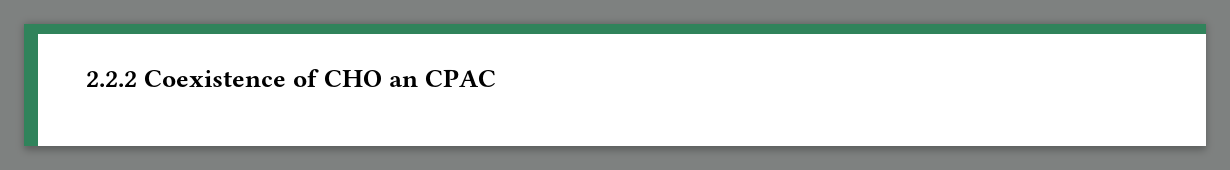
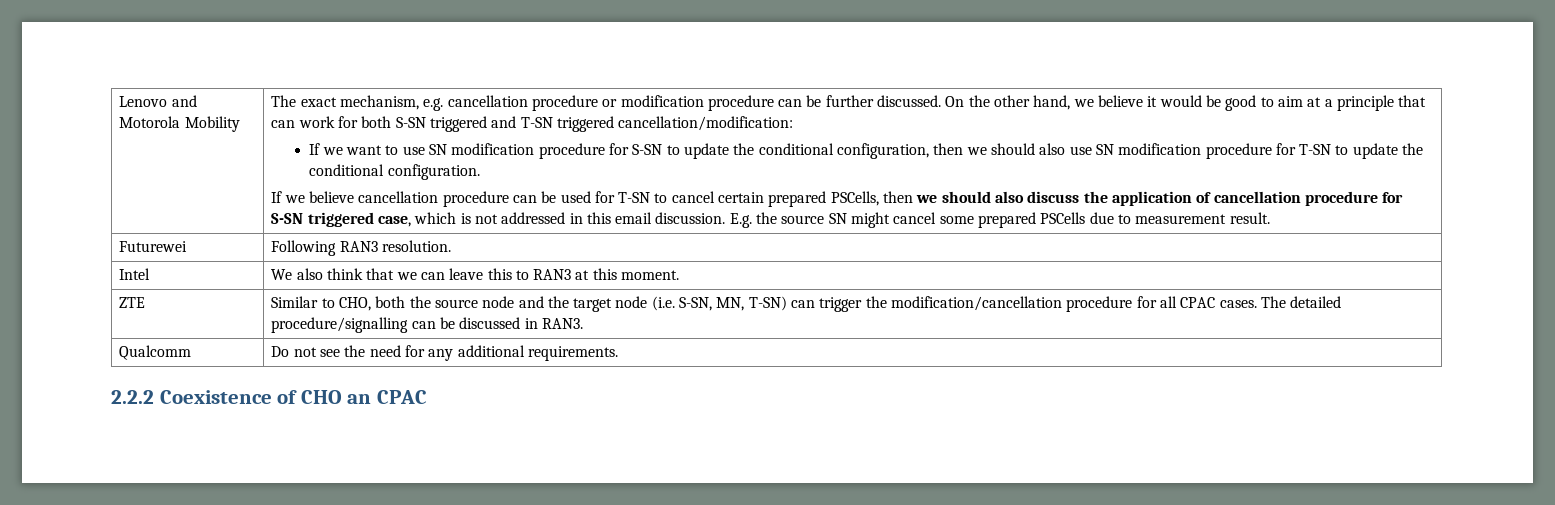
(86, 79) none -> [119,95,197,107] [119,116,240,132] [271,95,1427,111] [271,116,794,132] [309,143,1424,159] [309,164,480,180] [271,191,1404,207] [271,212,1270,228] [119,241,188,252] [271,240,451,256] [119,268,151,280] [271,268,680,280] [119,297,146,308] [271,296,1342,312] [271,317,583,333] [119,345,192,360] [271,345,618,361] Lenovo and Motorola Mobility | The exact mechanism, e.g. cancellation procedure or modification procedure can be further discussed. On the other hand, we believe it would be good to aim at a principle that can work for both S-SN triggered and T-SN triggered cancellation/modification: // If we want to use SN modification procedure for S-SN to update the conditional configuration, then we should also use SN modification procedure for T-SN to update the conditional configuration. // If we believe cancellation procedure can be used for T-SN to cancel certain prepared PSCells, then we should also discuss the application of cancellation procedure for S-SN triggered case, which is not addressed in this email discussion. E.g. the source SN might cancel some prepared PSCells due to measurement result. // Futurewei | Following RAN3 resolution. // Intel | We also think that we can leave this to RAN3 at this moment. // ZTE | Similar to CHO, both the source node and the target node (i.e. S-SN, MN, T-SN) can trigger the modification/cancellation procedure for all CPAC cases. The detailed procedure/signalling can be discussed in RAN3. // Qualcomm | Do not see the need for any additional requirements. //

